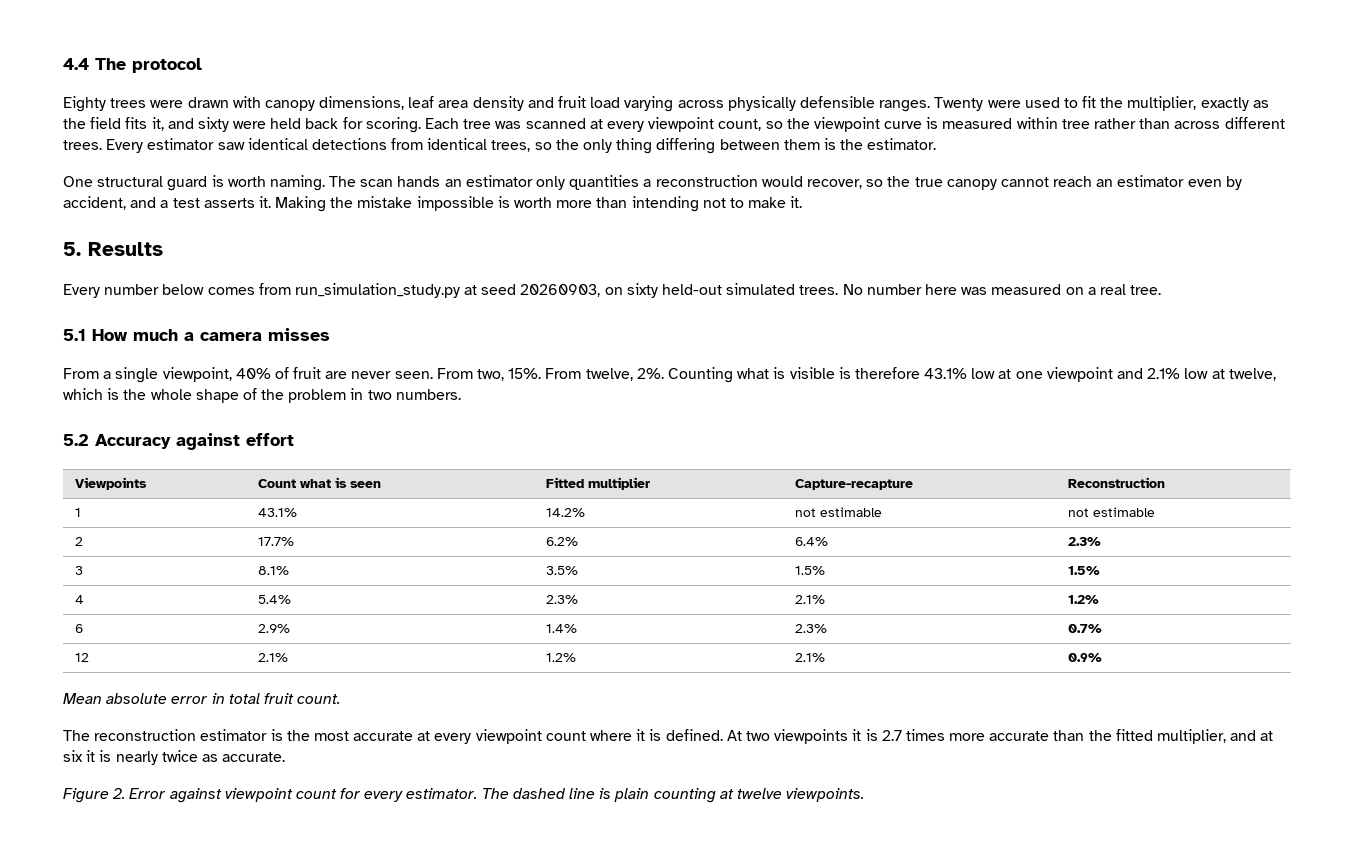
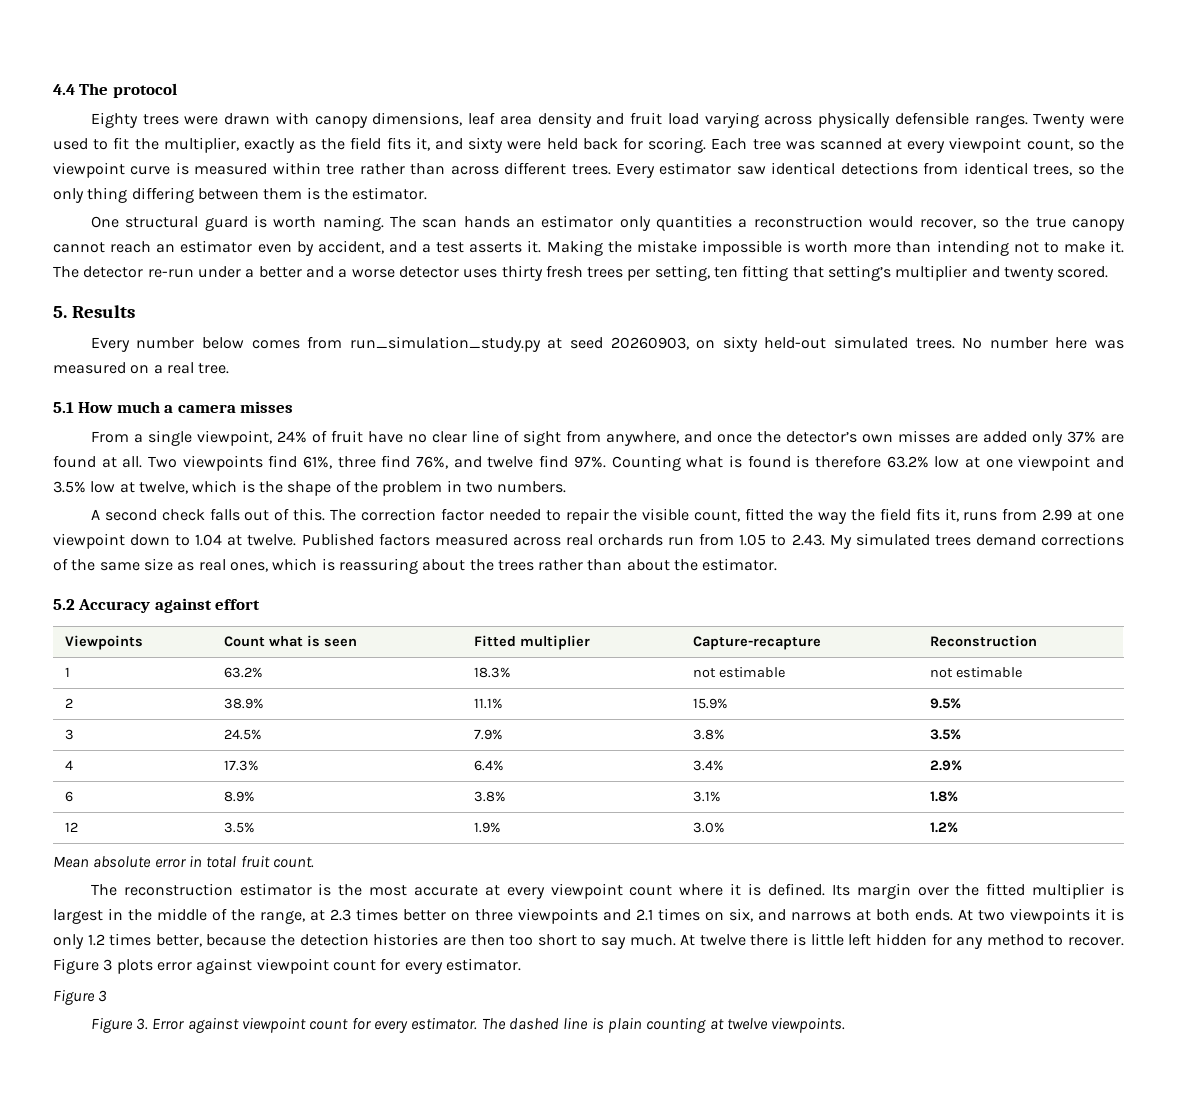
(803, 202) none -> [53,265,1109,281] The detector re-run under a better and a worse detector uses thirty fresh trees per setting, ten fitting that setting’s multiplier and twenty scored.
[235,368,271,379] 40% -> [276,431,307,443] 24%
[325,368,664,381] are never seen. From two, 15%. From twelve, 2%. -> [367,430,1124,446] [53,455,606,471] have no clear line of sight from anywhere, and once the detector’s own misses are added only 37% are found at all. Two viewpoints find 61%, three find 76%, and twelve find 97%.
[789,367,835,379] visible -> [747,455,791,468] found
[924,368,968,379] 43.1% -> [886,456,929,468] 63.2%
[1147,368,1181,379] 2.1% -> [53,481,86,493] 3.5%
[150,389,192,400] whole -> (283, 487) none
(461, 394) none -> [90,508,1124,524] [53,533,1124,549] [53,558,778,574] // A second check falls out of this. The correction factor needed to repair the visible count, fitted the way the field fits it, runs from 2.99 at one viewpoint down to 1.04 at twelve. Published factors measured across real orchards run from 1.05 to 2.43. My simulated trees demand corrections of the same size as real ones, which is reassuring about the trees rather than about the estimator.
[258,508,298,517] [546,508,586,517] 43.1% | 14.2% -> [224,667,264,678] [474,667,512,678] 63.2% | 18.3%
[258,537,295,546] [546,537,579,546] [795,537,829,546] [1068,537,1102,546] [75,566,84,575] [258,566,290,575] [546,566,579,575] [795,566,826,575] [1068,566,1101,575] [75,595,85,604] [258,595,292,604] [546,595,579,604] [795,595,826,604] [1068,595,1100,604] [75,624,84,633] [258,624,291,633] [546,624,578,633] [795,624,828,633] [1068,624,1103,633] [75,653,90,662] [258,653,289,662] [546,653,577,662] [795,653,826,662] [1068,653,1103,662] 17.7% | 6.2% | 6.4% | 2.3% // 3 | 8.1% | 3.5% | 1.5% | 1.5% // 4 | 5.4% | 2.3% | 2.1% | 1.2% // 6 | 2.9% | 1.4% | 2.3% | 0.7% // 12 | 2.1% | 1.2% | 2.1% | 0.9% -> [224,698,265,709] [474,698,504,709] [693,698,729,709] [930,698,962,709] [65,729,75,740] [224,729,263,740] [474,729,504,740] [693,729,726,740] [930,729,962,740] [65,760,74,770] [224,760,260,771] [474,760,505,771] [693,760,725,771] [930,760,963,771] [65,791,74,802] [224,791,256,802] [474,791,507,802] [693,791,722,802] [930,791,959,802] [65,822,79,832] [224,822,256,833] [474,822,502,833] [693,822,726,833] [930,822,959,833] 38.9% | 11.1% | 15.9% | 9.5% // 3 | 24.5% | 7.9% | 3.8% | 3.5% // 4 | 17.3% | 6.4% | 3.4% | 2.9% // 6 | 8.9% | 3.8% | 3.1% | 1.8% // 12 | 3.5% | 1.9% | 3.0% | 1.2%
(723, 735) none -> [831,883,1124,899] [53,908,953,924] Its margin over the fitted multiplier is largest in the middle of the range, at 2.3 times better on three viewpoints and 2.1 times on six, and narrows at both ends.
[881,729,1274,744] [63,750,286,765] [63,788,126,803] 2.7 times more accurate than the fitted multiplier, and at six it is nearly twice as accurate. // Figure 2. -> [53,933,1125,949] [53,958,521,974] [53,989,108,1005] [90,1017,149,1033] only 1.2 times better, because the detection histories are then too short to say much. At twelve there is little left hidden for any method to recover. Figure 3 plots error against viewpoint count for every estimator. // Figure 3 // Figure 3.

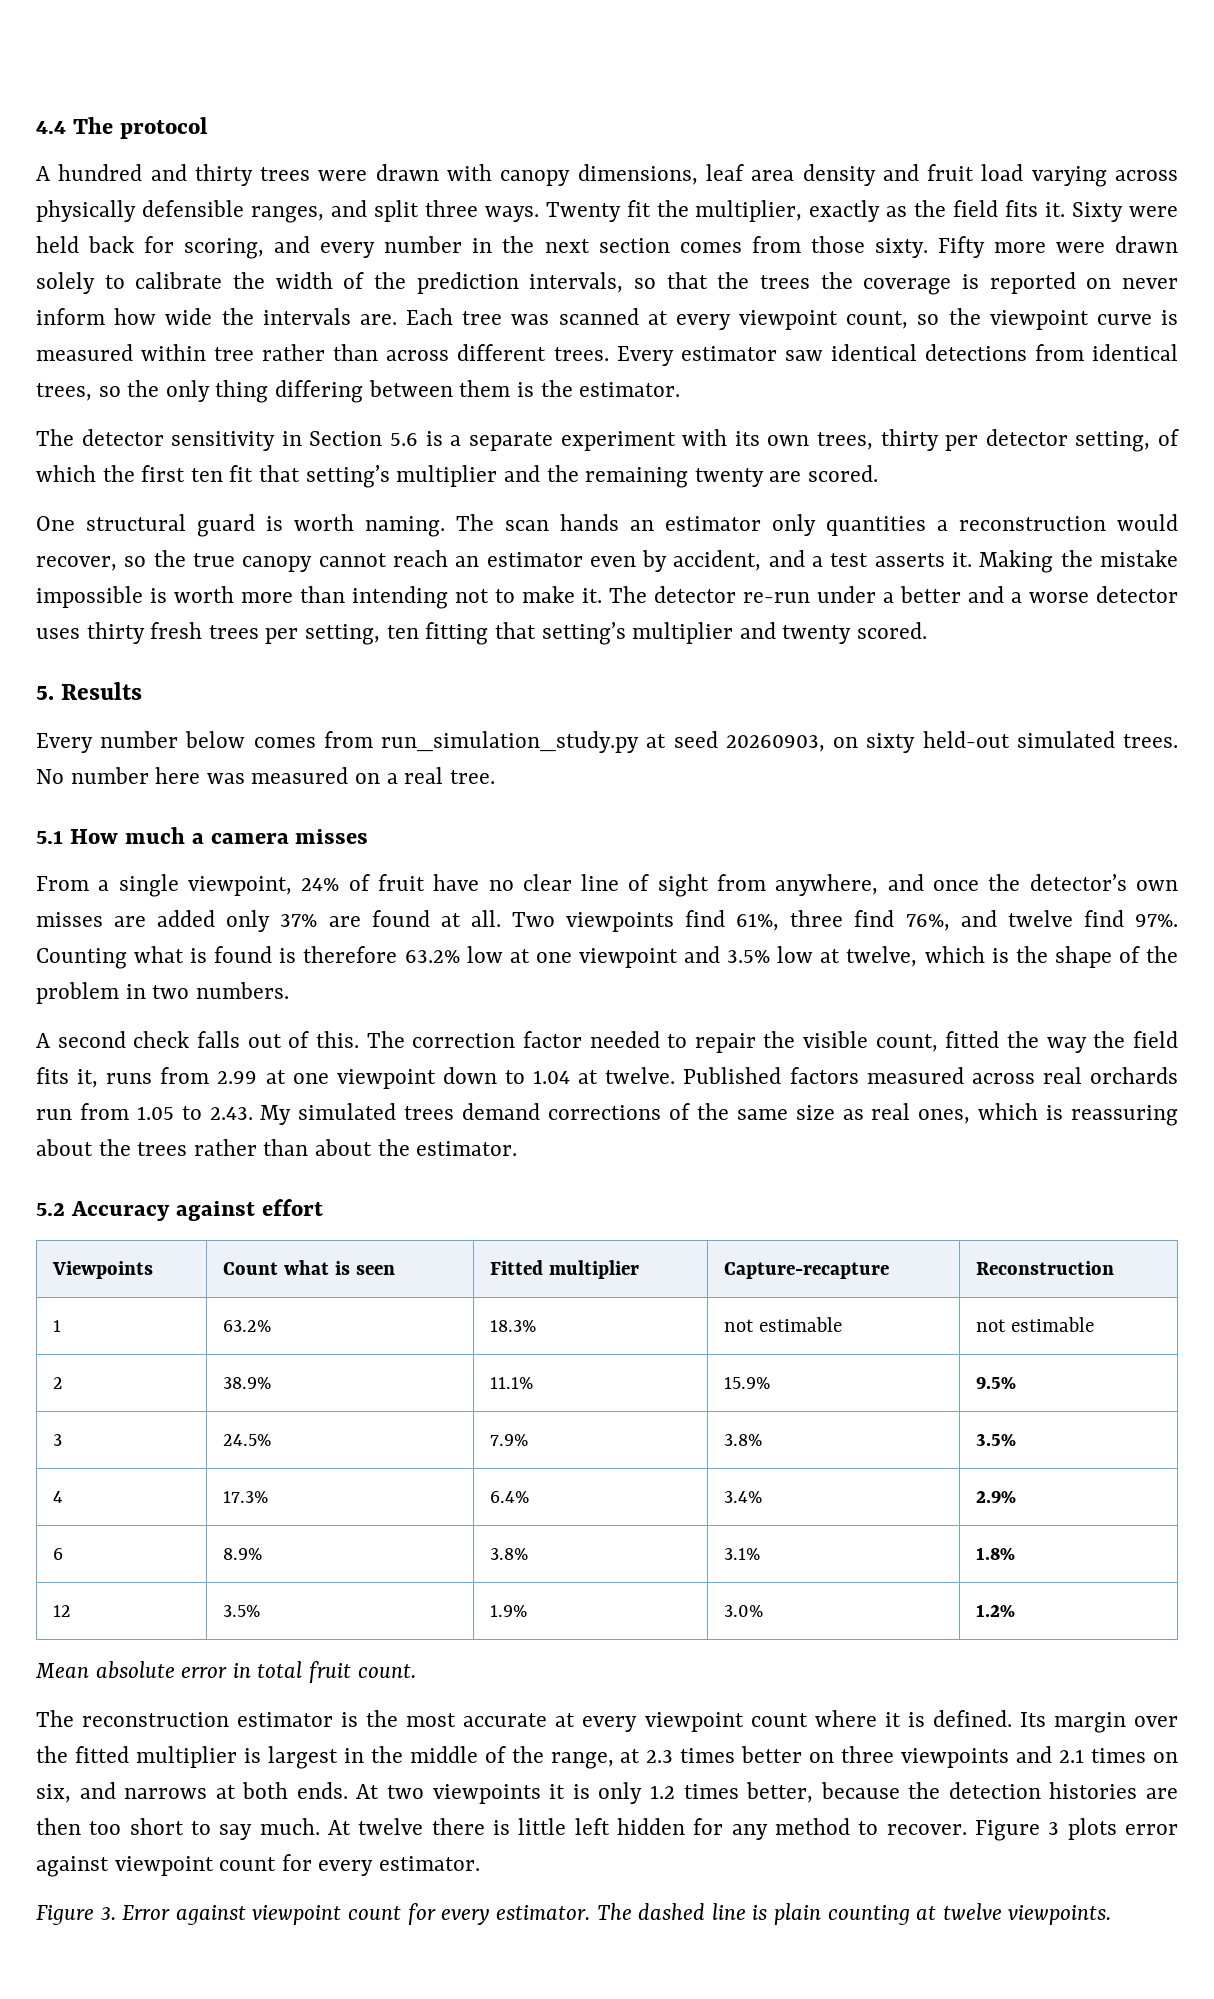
[90,112,138,128] Eighty -> [36,164,253,186] A hundred and thirty
[974,113,1125,128] [53,138,109,150] ranges. Twenty were used to -> [250,200,621,223] ranges, and split three ways. Twenty
[415,137,504,153] it, and sixty -> [1045,202,1124,222] it. Sixty
[648,137,707,153] scoring. -> [184,236,1178,259] [36,272,1178,295] [36,308,397,325] scoring, and every number in the next section comes from those sixty. Fifty more were drawn solely to calibrate the width of the prediction intervals, so that the trees the coverage is reported on never inform how wide the intervals are.
(428, 193) none -> [36,429,1179,452] [36,465,878,488] // The detector sensitivity in Section 5.6 is a separate experiment with its own trees, thirty per detector setting, of which the first ten fit that setting’s multiplier and the remaining twenty are scored.
[53,989,108,1005] // Figure 3 -> (481, 1863) none

